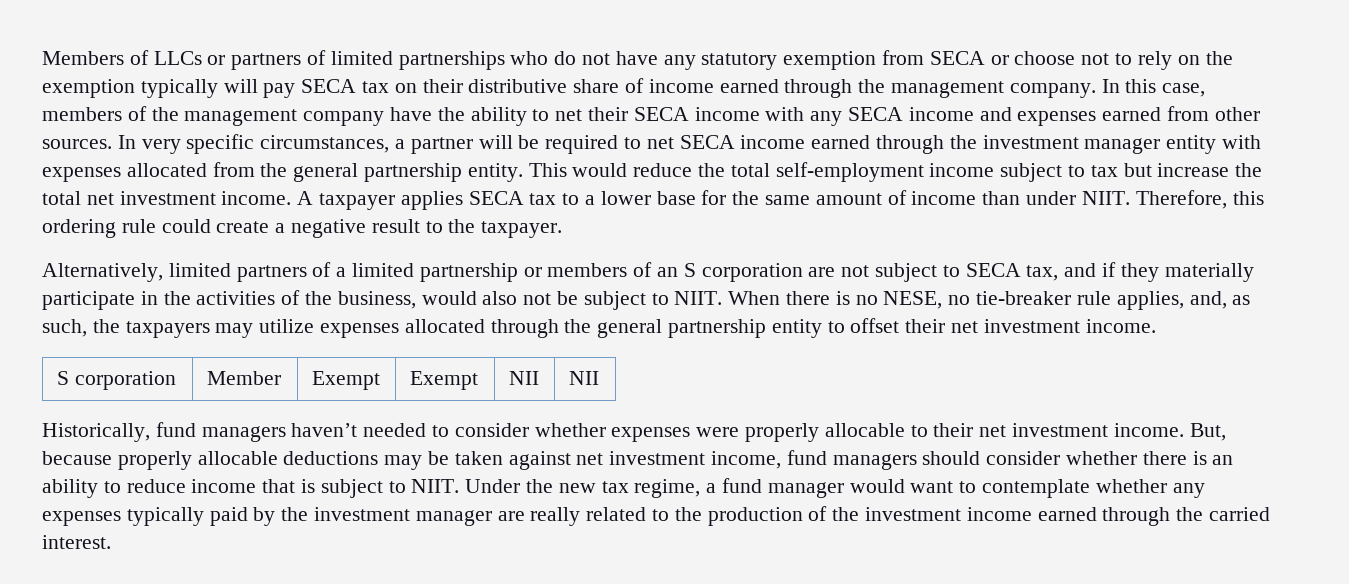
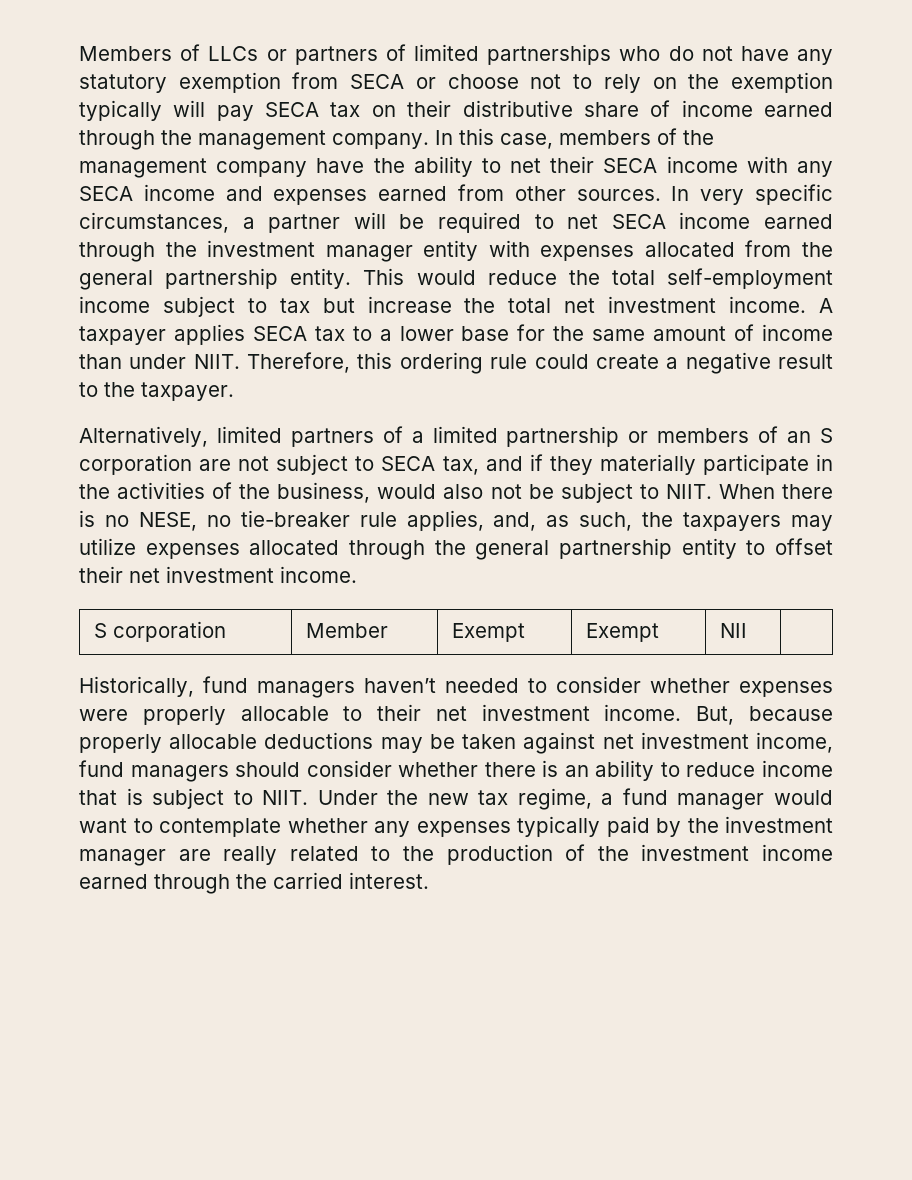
[568,371,599,385] NII -> (747, 630) none

